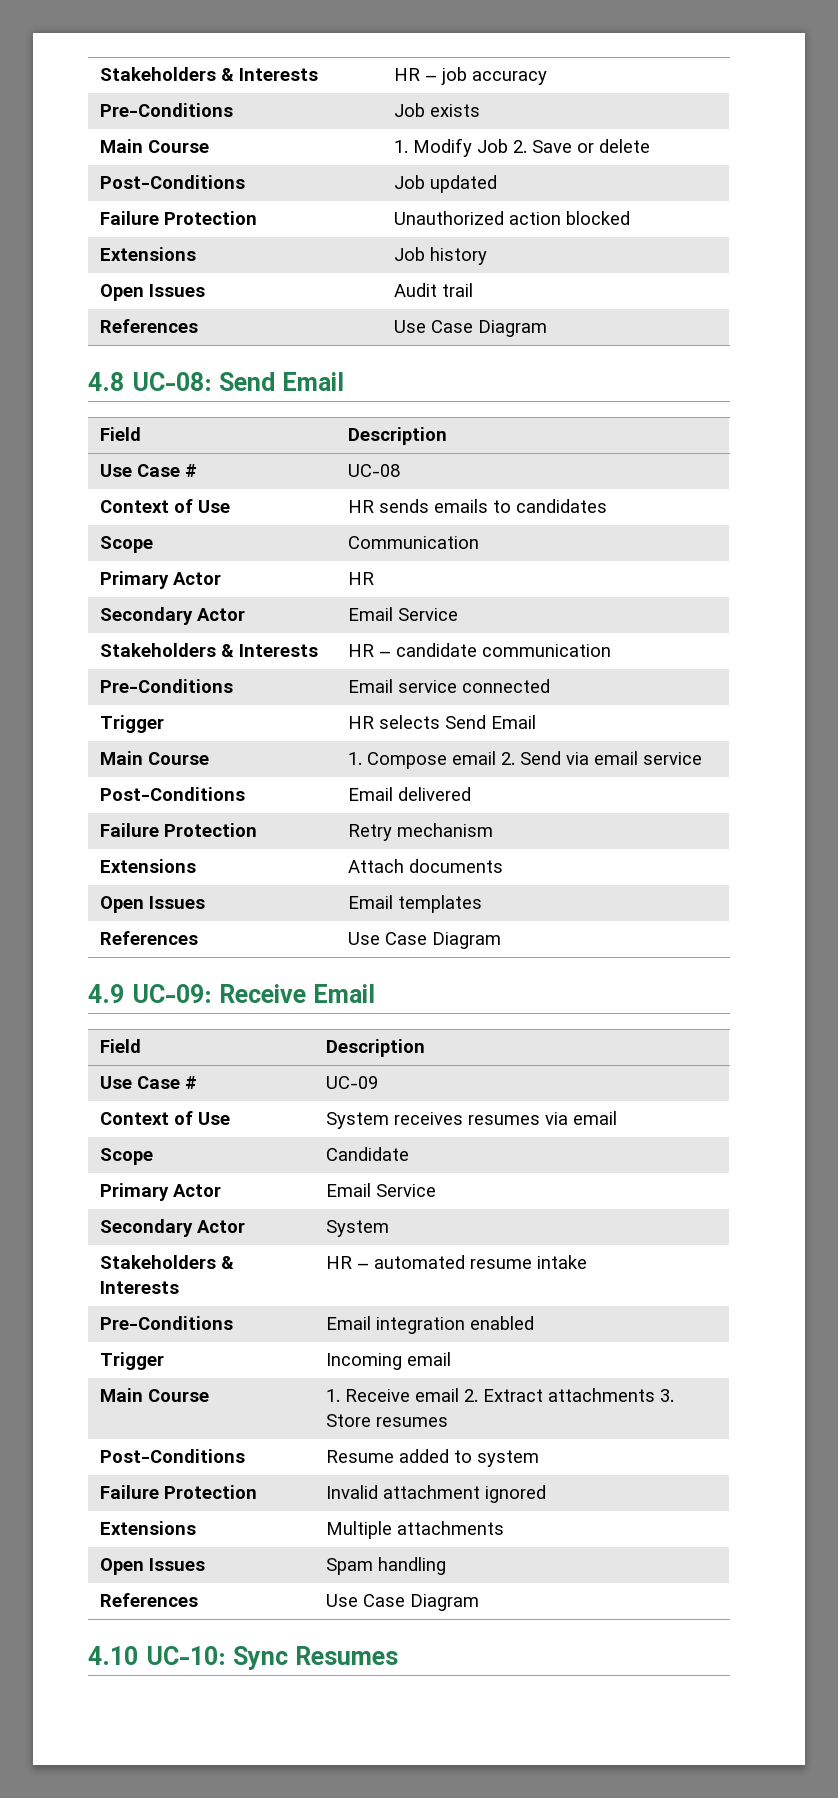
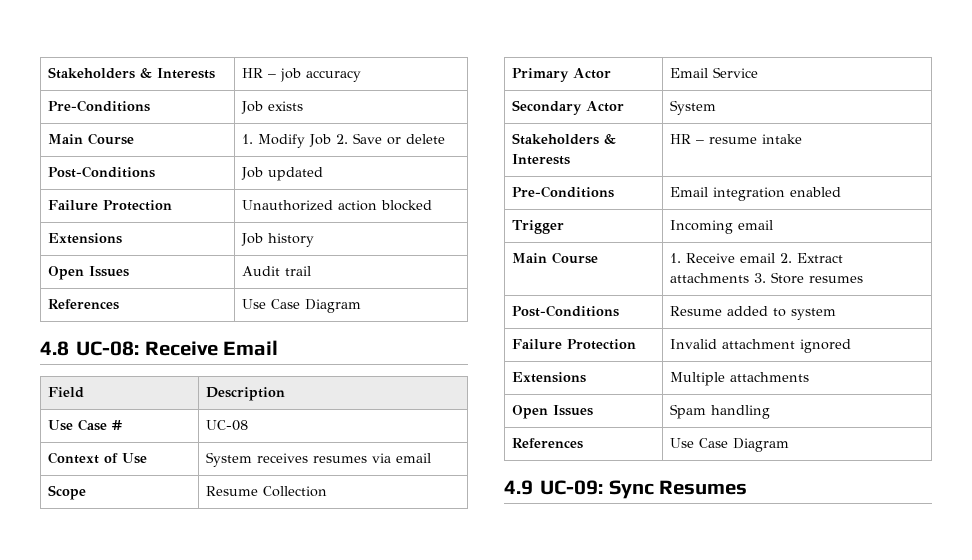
[219,372,275,391] Send -> [144,341,218,356] Receive
[100,499,231,513] [348,499,608,513] [100,536,154,553] [348,536,480,549] [100,571,222,589] [348,572,375,585] [100,607,246,625] [348,607,459,621] [100,643,319,657] [348,643,612,657] [100,679,234,693] [348,679,551,693] [100,715,165,733] [348,715,537,729] [100,751,210,765] [348,751,703,769] [100,787,246,801] [348,787,472,801] [100,823,258,837] [348,823,494,841] [100,859,197,873] [348,859,504,873] [100,896,206,913] [348,895,483,913] [100,931,199,945] [348,932,502,949] [88,984,375,1003] [100,1039,142,1053] [326,1039,426,1057] [100,1076,198,1089] [326,1076,379,1089] // Context of Use | HR sends emails to candidates // Scope | Communication // Primary Actor | HR // Secondary Actor | Email Service // Stakeholders & Interests | HR – candidate communication // Pre-Conditions | Email service connected // Trigger | HR selects Send Email // Main Course | 1. Compose email 2. Send via email service // Post-Conditions | Email delivered // Failure Protection | Retry mechanism // Extensions | Attach documents // Open Issues | Email templates // References | Use Case Diagram // 4.9 UC-09: Receive Email // Field | Description // Use Case # | UC-09 -> (248, 425) none
[326,1147,410,1161] Candidate -> [205,486,327,497] Resume Collection
[374,1255,466,1269] automated -> (704, 142) none
[88,1646,227,1665] 4.10 UC-10: -> [504,480,604,495] 4.9 UC-09:

